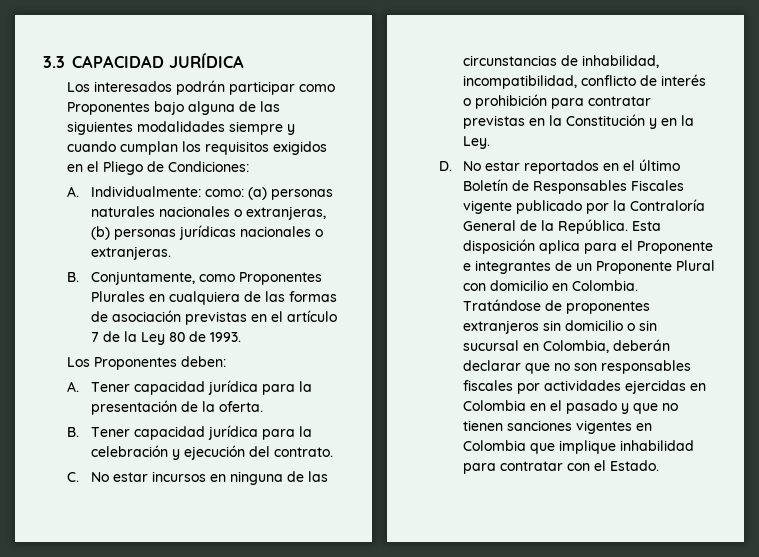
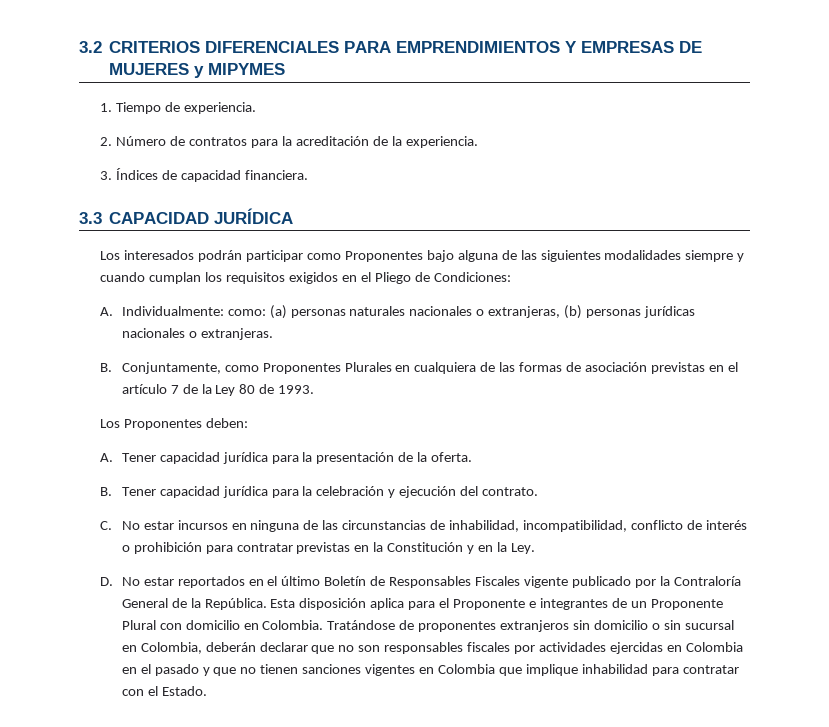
(43, 62) none -> [79,41,703,53] [109,63,286,78] [100,102,257,114] [100,136,478,148] [100,168,309,182] 3.2 CRITERIOS DIFERENCIALES PARA EMPRENDIMIENTOS Y EMPRESAS DE MUJERES y MIPYMES // 1. Tiempo de experiencia. // 2. Número de contratos para la acreditación de la experiencia. // 3. Índices de capacidad financiera. //

